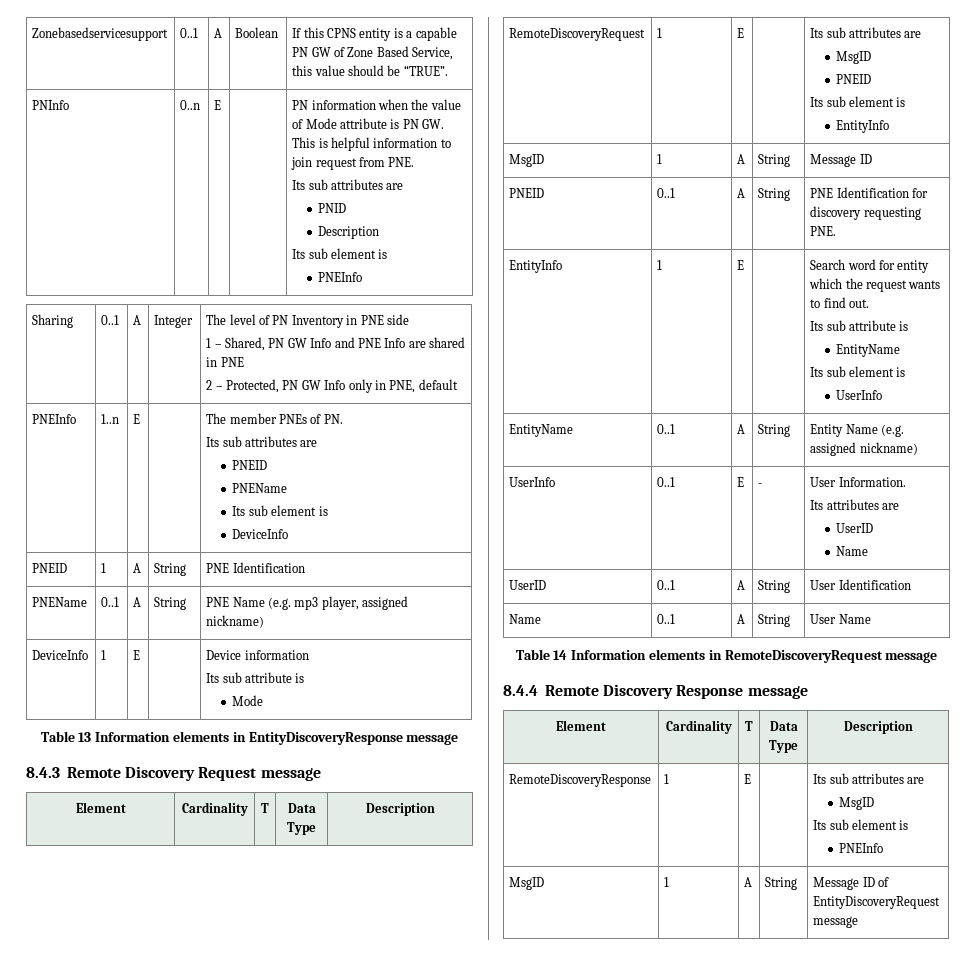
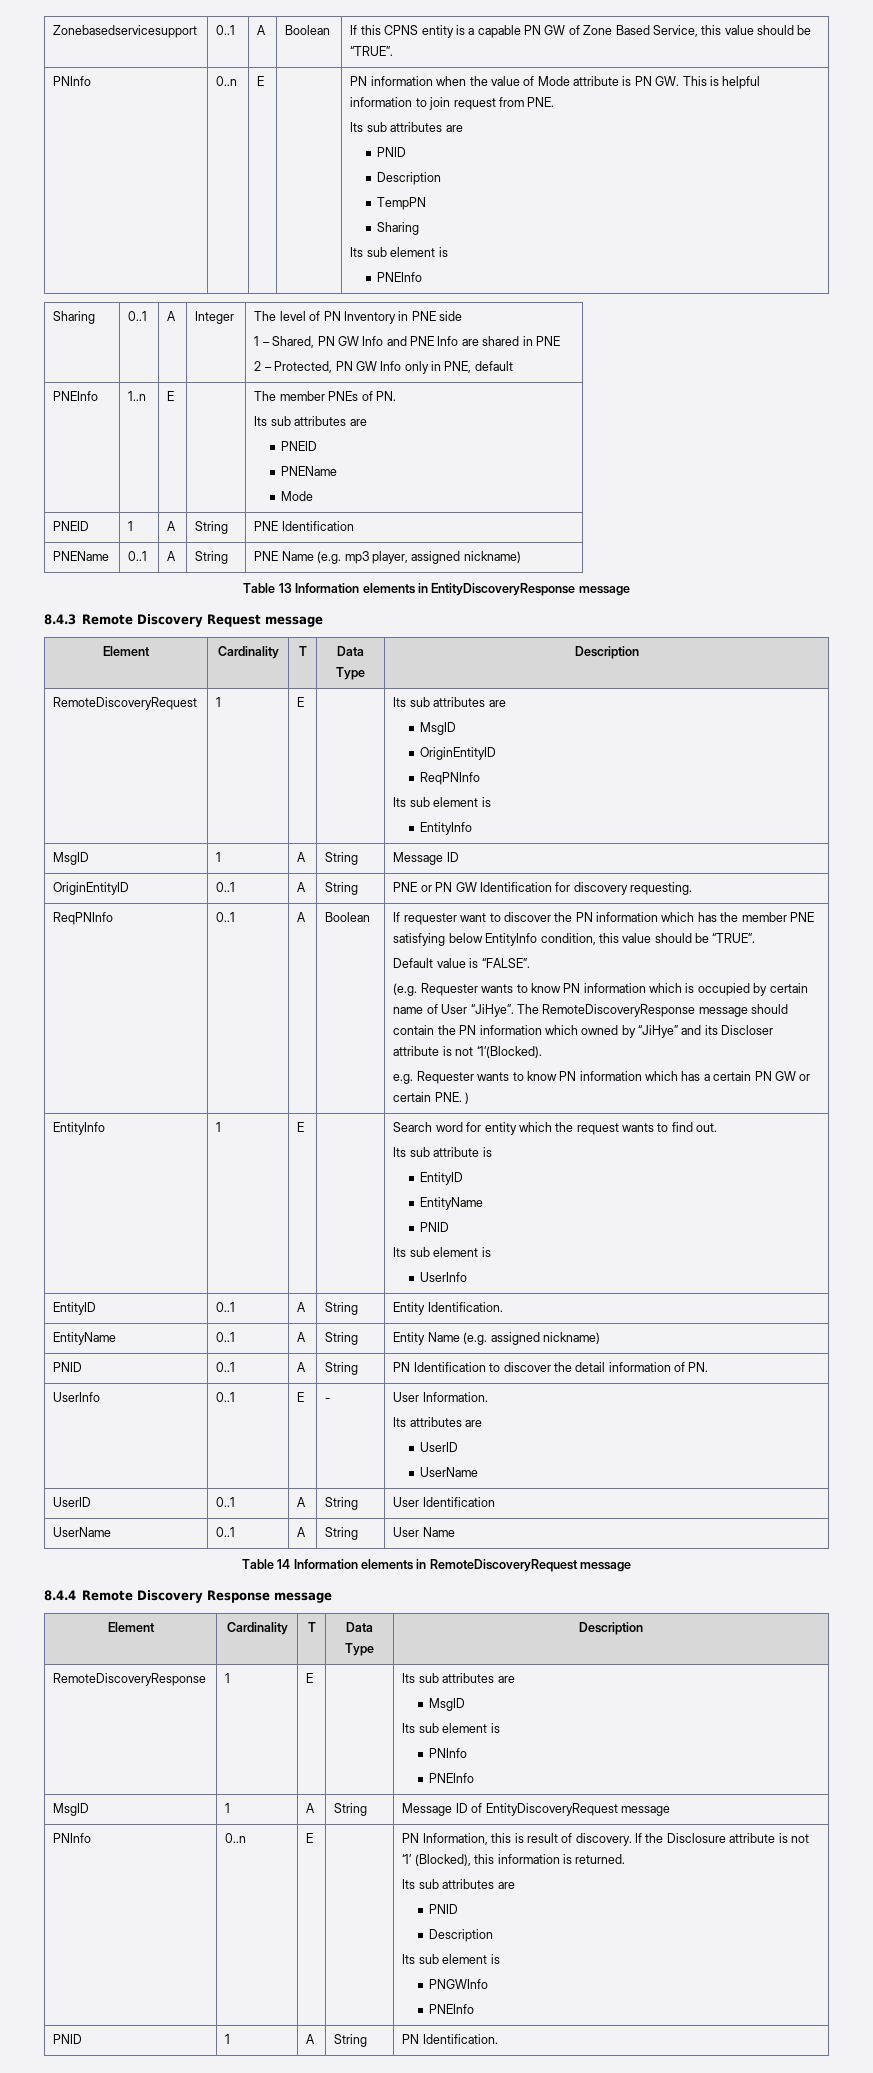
(380, 232) none -> [376,197,426,210] [376,222,419,235] // TempPN // Sharing
[232,505,328,516] [232,529,289,539] Its sub element is // DeviceInfo -> [280,491,313,501] Mode
[32,650,89,660] [101,650,107,660] [133,650,141,660] [206,650,309,660] [206,672,305,683] [232,695,264,706] // DeviceInfo | 1 | E | | Device information // Its sub attribute is // Mode -> (521, 557) none
[836,74,872,84] PNEID -> [419,747,496,760] [419,772,480,785] OriginEntityID // ReqPNInfo
[509,188,545,198] [657,188,676,198] [737,188,746,198] [758,188,791,201] [810,187,929,198] [810,206,921,220] [810,226,837,236] PNEID | 0..1 | A | String | PNE Identification for discovery requesting PNE. -> [53,882,130,895] [216,882,236,892] [297,882,307,892] [325,882,359,895] [393,882,693,895] [53,912,114,925] [216,912,236,922] [297,912,307,922] [325,912,371,922] [393,912,814,925] [393,933,756,946] [393,958,530,968] [393,983,808,996] [393,1004,789,1017] [393,1025,774,1038] [393,1046,542,1058] [393,1071,811,1084] [393,1092,470,1104] OriginEntityID | 0..1 | A | String | PNE or PN GW Identification for discovery requesting. // ReqPNInfo | 0..1 | A | Boolean | If requester want to discover the PN information which has the member PNE satisfying below EntityInfo condition, this value should be “TRUE”. // Default value is “FALSE”. // (e.g. Requester wants to know PN information which is occupied by certain name of User “JiHye”. The RemoteDiscoveryResponse message should contain the PN information which owned by “JiHye” and its Discloser attribute is not ‘1’(Blocked). // e.g. Requester wants to know PN information which has a certain PN GW or certain PNE. )
[836,344,901,357] // EntityName -> [419,1172,463,1185] [419,1197,483,1210] [419,1222,449,1232] // EntityID // EntityName // PNID
(883, 395) none -> [53,1302,97,1315] [216,1302,236,1312] [297,1302,307,1312] [325,1302,359,1315] [393,1302,503,1315] // EntityID | 0..1 | A | String | Entity Identification.
(918, 448) none -> [53,1362,83,1372] [216,1362,236,1372] [297,1362,307,1372] [325,1362,359,1375] [393,1362,709,1372] // PNID | 0..1 | A | String | PN Identification to discover the detail information of PN.
[836,546,869,556] Name -> [419,1467,478,1477] UserName
[509,614,542,624] Name -> [53,1527,112,1537] UserName
(909, 825) none -> [428,1748,467,1758] // PNInfo
(859, 922) none -> [53,1833,92,1843] [225,1833,247,1843] [306,1833,314,1843] [402,1833,809,1846] [402,1854,626,1866] [402,1879,515,1889] [428,1904,458,1914] [428,1929,493,1942] [402,1954,500,1964] [428,1979,488,1989] [428,2004,474,2014] [53,2034,83,2044] [225,2034,231,2044] [306,2034,316,2044] [334,2034,368,2047] [402,2034,498,2044] // PNInfo | 0..n | E | | PN Information, this is result of discovery. If the Disclosure attribute is not ‘1’ (Blocked), this information is returned. // Its sub attributes are // PNID // Description // Its sub element is // PNGWInfo // PNEInfo // PNID | 1 | A | String | PN Identification.

